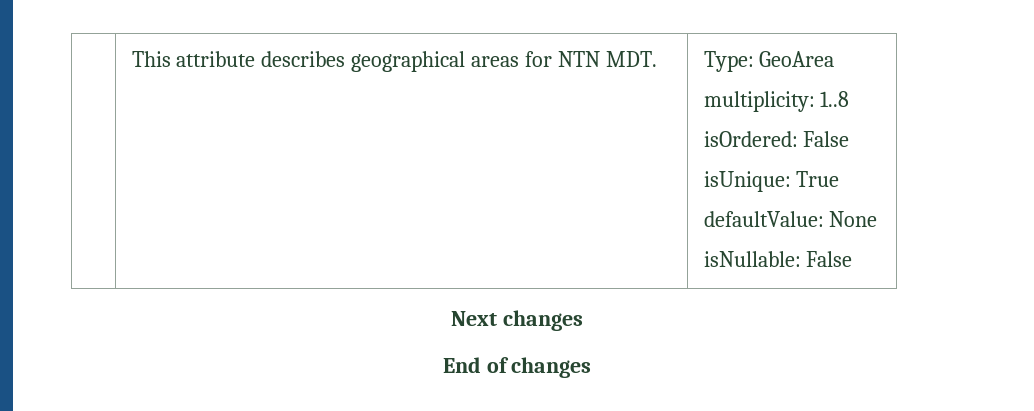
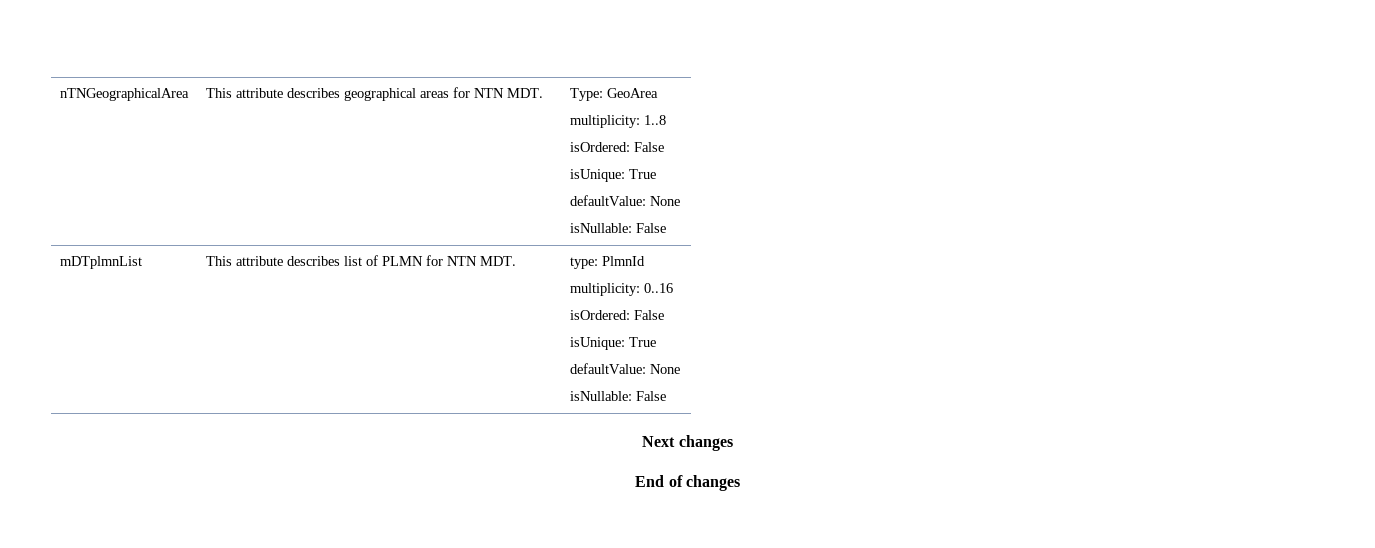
(131, 59) none -> [59,88,189,101] nTNGeographicalArea
(853, 259) none -> [59,256,142,269] [205,255,516,266] [569,256,645,269] [569,283,673,296] [569,310,664,320] [569,337,656,350] [569,363,680,374] [569,391,666,401] // mDTplmnList | This attribute describes list of PLMN for NTN MDT. | type: PlmnId // multiplicity: 0..16 // isOrdered: False // isUnique: True // defaultValue: None // isNullable: False

